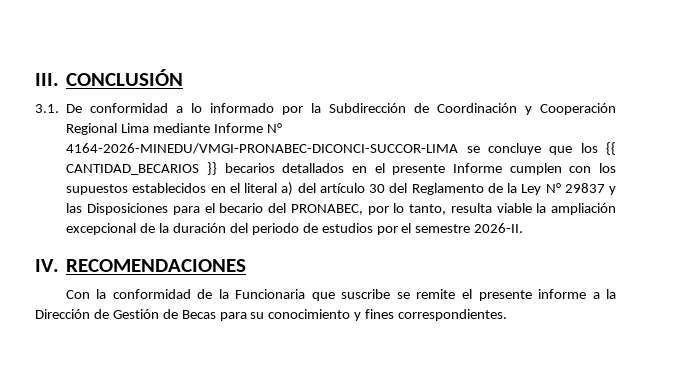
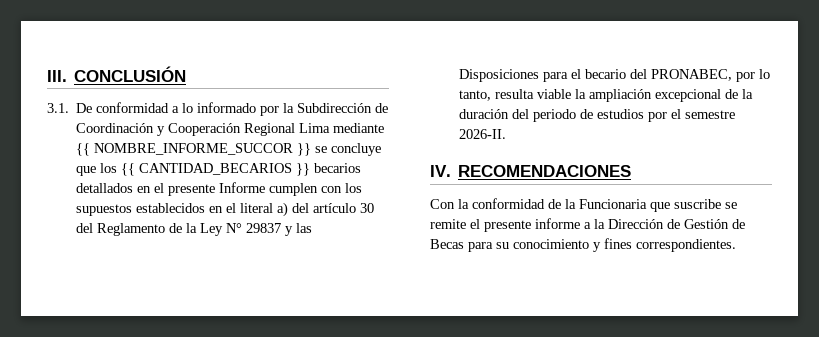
[213,123,282,133] [66,143,459,154] Informe N° 4164-2026-MINEDU/VMGI-PRONABEC-DICONCI-SUCCOR-LIMA -> [76,143,312,156] {{ NOMBRE_INFORME_SUCCOR }}

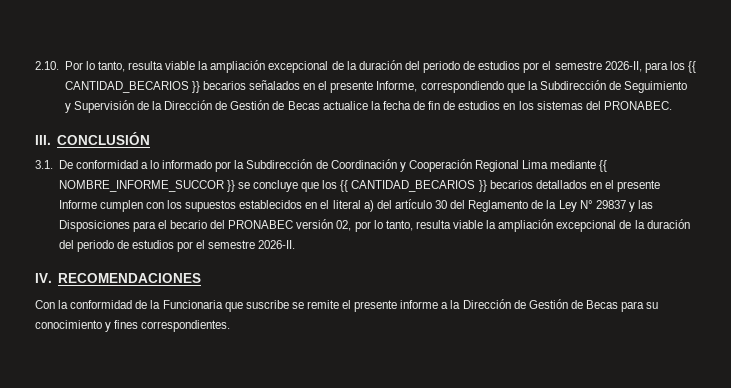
(47, 76) none -> [35,60,696,73] [64,80,688,93] [64,100,672,113] 2.10. Por lo tanto, resulta viable la ampliación excepcional de la duración del periodo de estudios por el semestre 2026-II, para los {{ CANTIDAD_BECARIOS }} becarios señalados en el presente Informe, correspondiendo que la Subdirección de Seguimiento y Supervisión de la Dirección de Gestión de Becas actualice la fecha de fin de estudios en los sistemas del PRONABEC. //
[651,69,733,81] PRONABEC, -> [228,219,352,231] PRONABEC versión 02,

